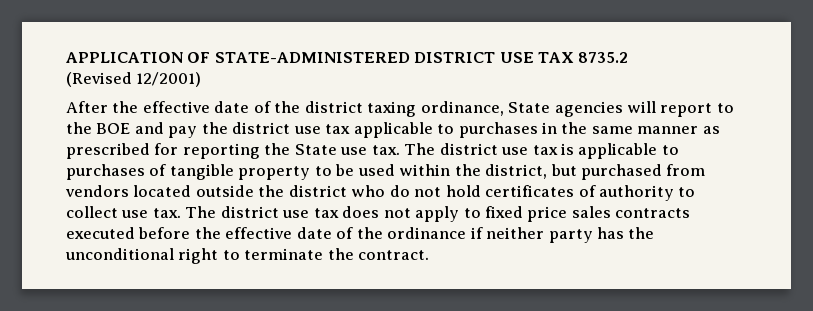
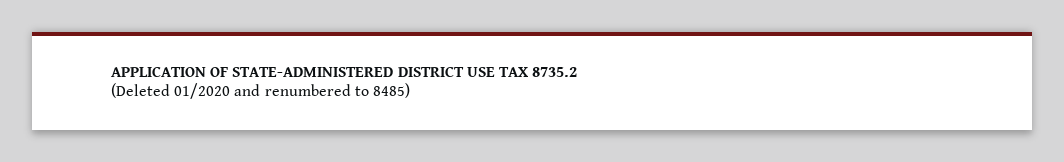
[66,72,202,87] [66,101,734,117] [66,122,720,138] [66,143,679,159] [66,164,706,180] [65,185,696,201] [66,206,691,222] [66,227,655,243] [65,248,430,264] (Revised 12/2001) // After the effective date of the district taxing ordinance, State agencies will report to the BOE and pay the district use tax applicable to purchases in the same manner as prescribed for reporting the State use tax. The district use tax is applicable to purchases of tangible property to be used within the district, but purchased from vendors located outside the district who do not hold certificates of authority to collect use tax. The district use tax does not apply to fixed price sales contracts executed before the effective date of the ordinance if neither party has the unconditional right to terminate the contract. -> [111,83,410,99] (Deleted 01/2020 and renumbered to 8485)

